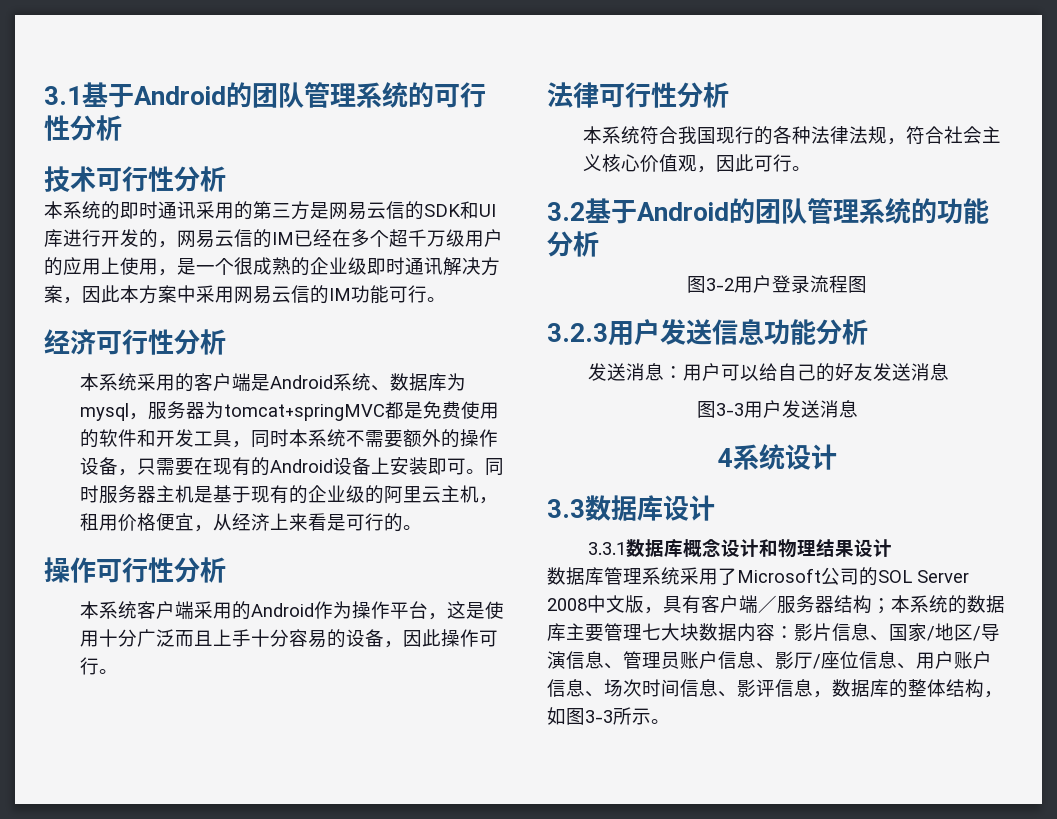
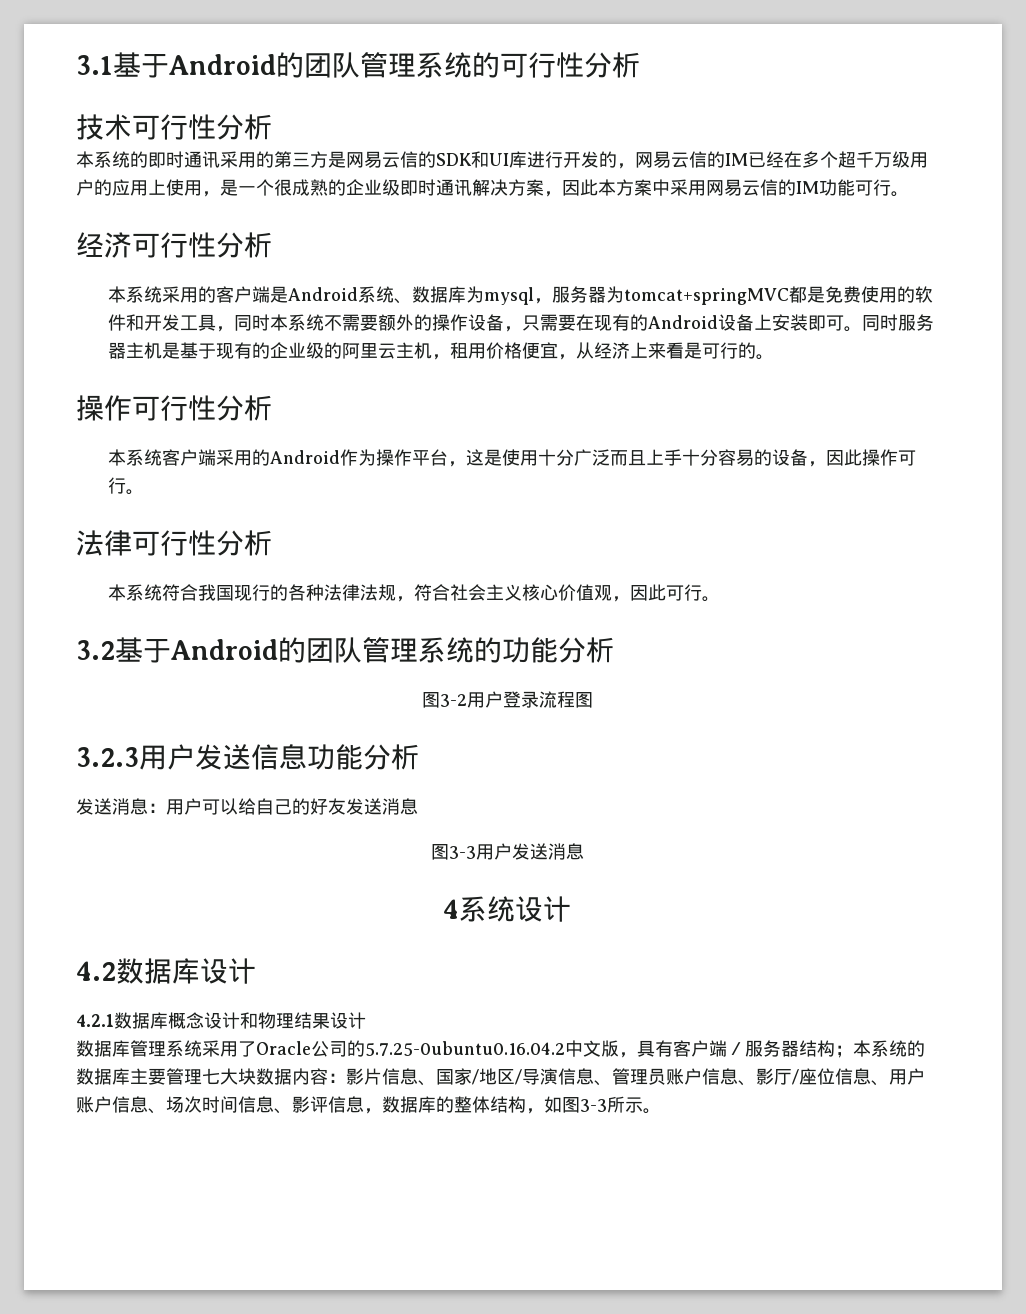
[547,499,585,518] 3.3 -> [76,961,116,981] 4.2
[588,542,627,555] 3.3.1 -> [76,1014,114,1027] 4.2.1
[737,567,969,586] [547,598,587,611] Microsoft公司的SOL Server 2008 -> [256,1040,565,1057] Oracle公司的5.7.25-0ubuntu0.16.04.2

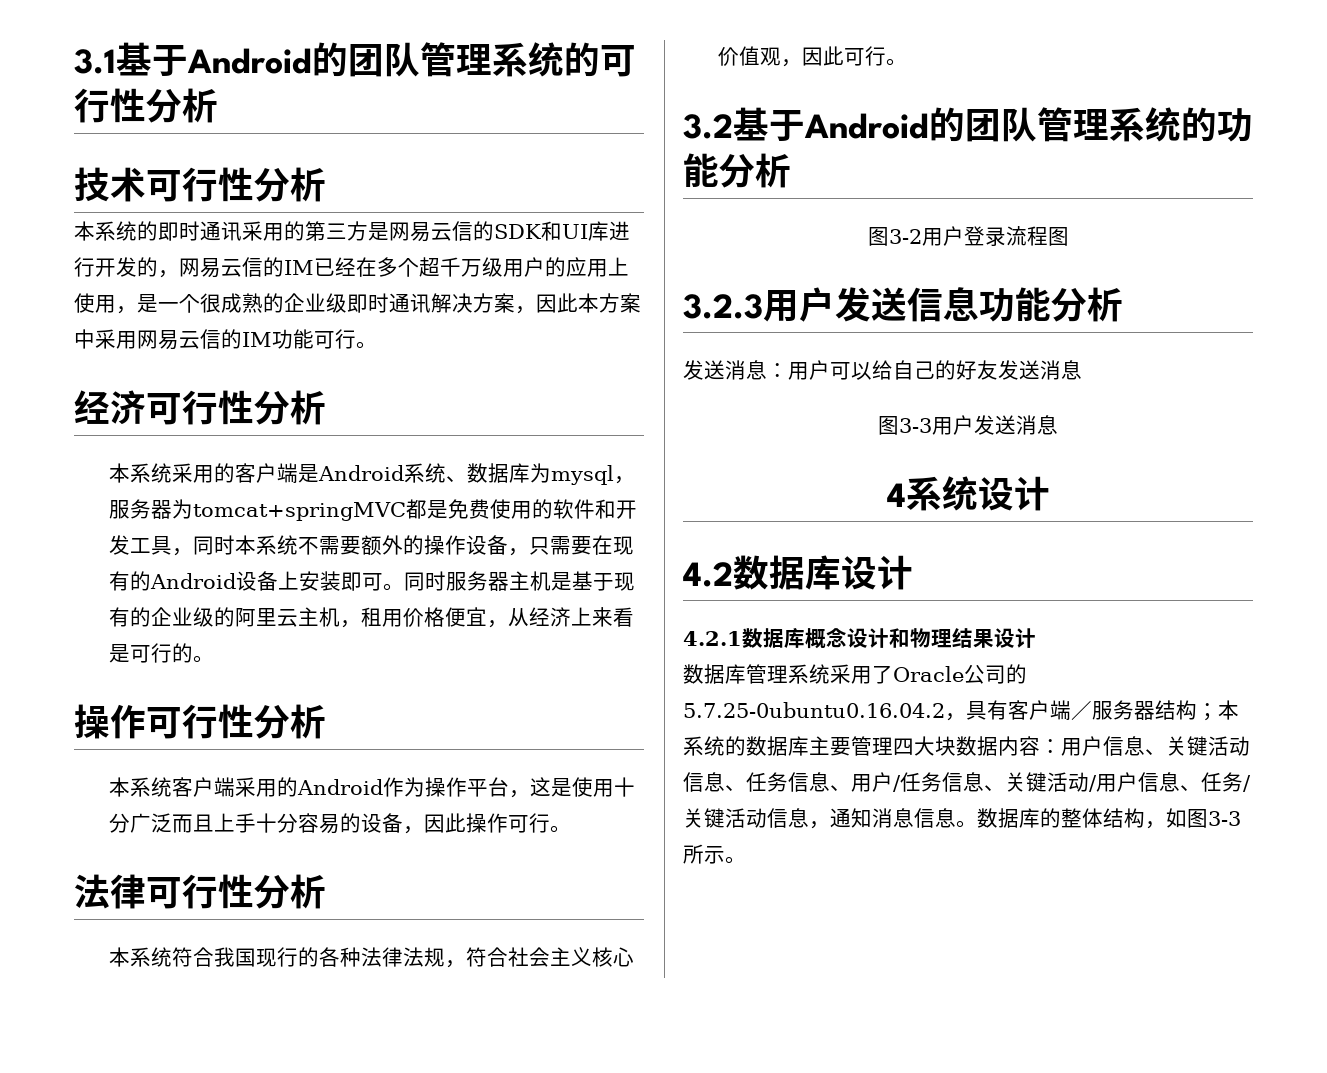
[565,1040,619,1057] 中文版 -> (945, 710) none
[202,1068,220,1085] 七 -> [893,738,914,756] 四
[346,1068,925,1086] [76,1096,382,1114] 影片信息、国家/地区/导演信息、管理员账户信息、影厅/座位信息、用户账户信息、场次时间信息、影评信息， -> [1061,736,1250,756] [683,772,1251,792] [683,808,977,829] 用户信息、关键活动信息、任务信息、用户/任务信息、关键活动/用户信息、任务/关键活动信息，通知消息信息。

